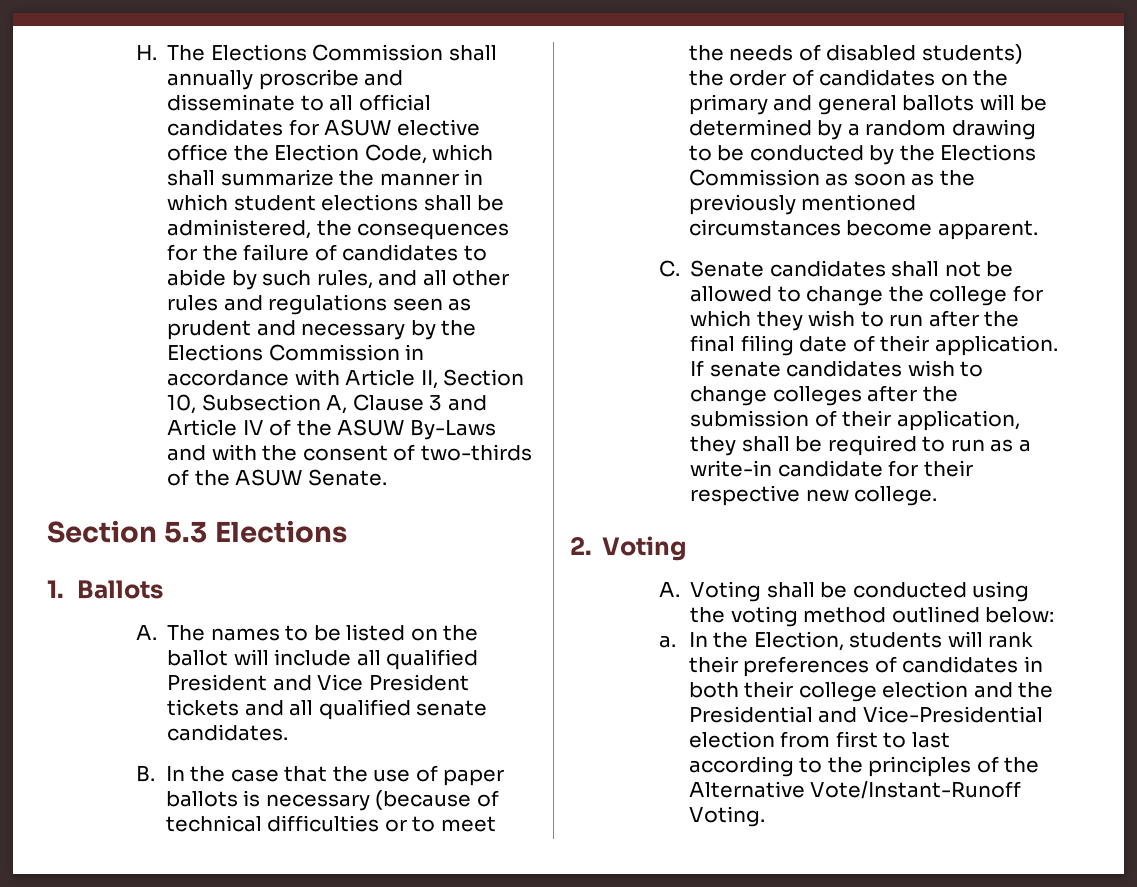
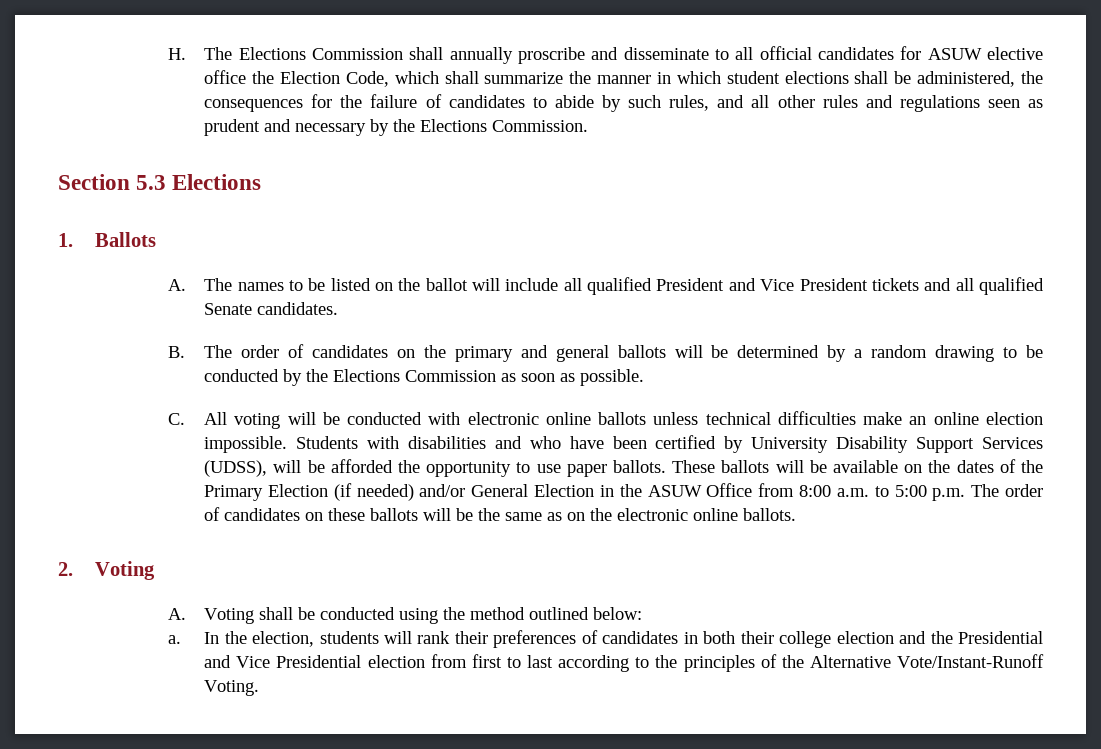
[268,344,425,361] [167,369,525,389] [167,394,487,414] [167,419,496,440] [167,444,532,461] [167,469,387,486] Commission in accordance with Article II, Section 10, Subsection A, Clause 3 and Article IV of the ASUW By-Laws and with the consent of two-thirds of the ASUW Senate. -> [492,120,589,132] Commission.
[416,700,488,716] senate -> [204,303,253,315] Senate
[165,765,505,786] [165,790,499,811] [165,815,496,832] [688,44,1023,64] [688,70,724,86] In the case that the use of paper ballots is necessary (because of technical difficulties or to meet the needs of disabled students) the -> [204,345,233,358] The
[939,170,975,186] [688,194,917,215] [688,219,1038,240] [658,260,1014,277] [690,285,1043,306] [690,310,1020,331] [690,335,1058,356] [690,360,984,377] [690,385,958,406] [690,410,1020,431] [690,435,1031,456] [690,460,973,477] [690,485,938,506] the previously mentioned circumstances become apparent. // C. Senate candidates shall not be allowed to change the college for which they wish to run after the final filing date of their application. If senate candidates wish to change colleges after the submission of their application, they shall be required to run as a write-in candidate for their respective new college. -> [580,369,645,386] [167,411,1043,429] [204,435,1043,453] [204,459,1043,477] [204,483,1044,501] [204,507,797,521] possible. // C. All voting will be conducted with electronic online ballots unless technical difficulties make an online election impossible. Students with disabilities and who have been certified by University Disability Support Services (UDSS), will be afforded the opportunity to use paper ballots. These ballots will be available on the dates of the Primary Election (if needed) and/or General Election in the ASUW Office from 8:00 a.m. to 5:00 p.m. The order of candidates on these ballots will be the same as on the electronic online ballots.
[730,606,798,627] voting -> (466, 613) none
[753,631,844,651] Election, -> [252,631,315,647] election,
[862,706,1043,723] Vice-Presidential -> [236,655,362,668] Vice Presidential

